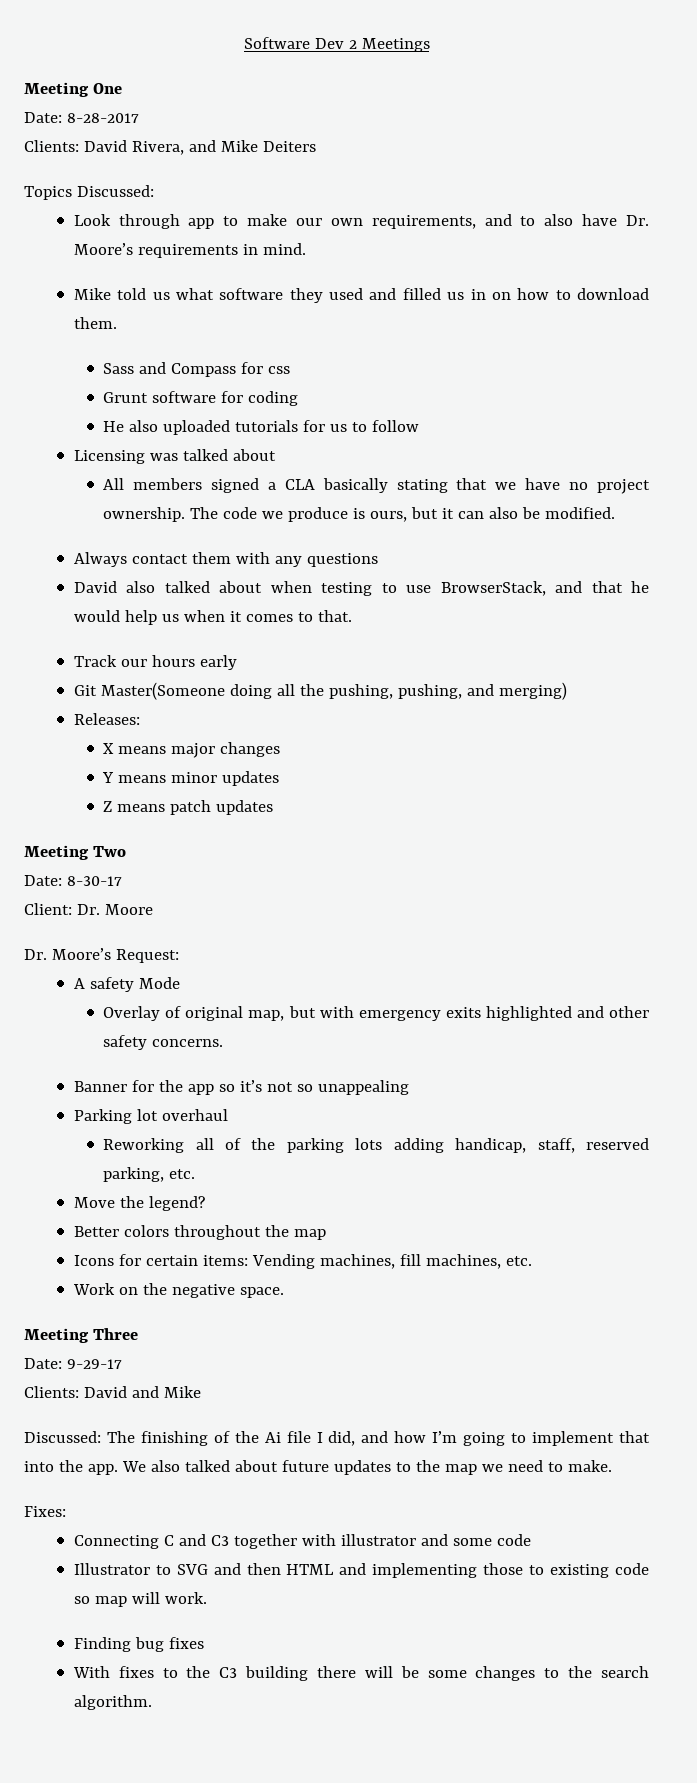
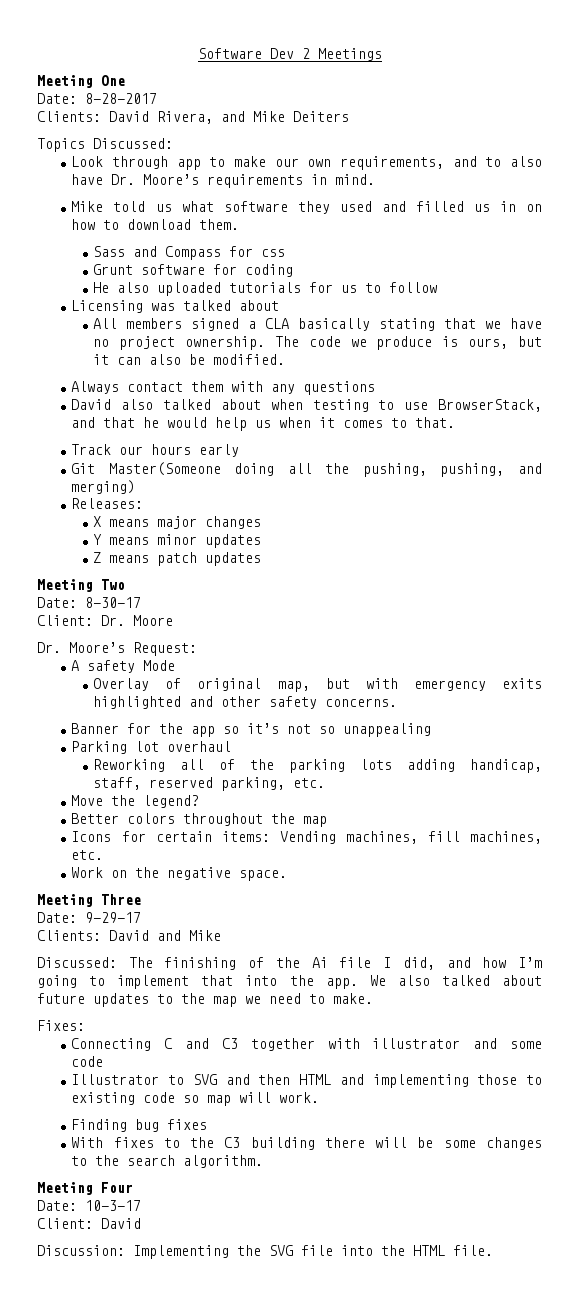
(152, 1702) none -> [37,1182,133,1195] [37,1200,141,1211] [37,1218,141,1229] [37,1245,493,1259] // Meeting Four // Date: 10-3-17 // Client: David // Discussion: Implementing the SVG file into the HTML file.

